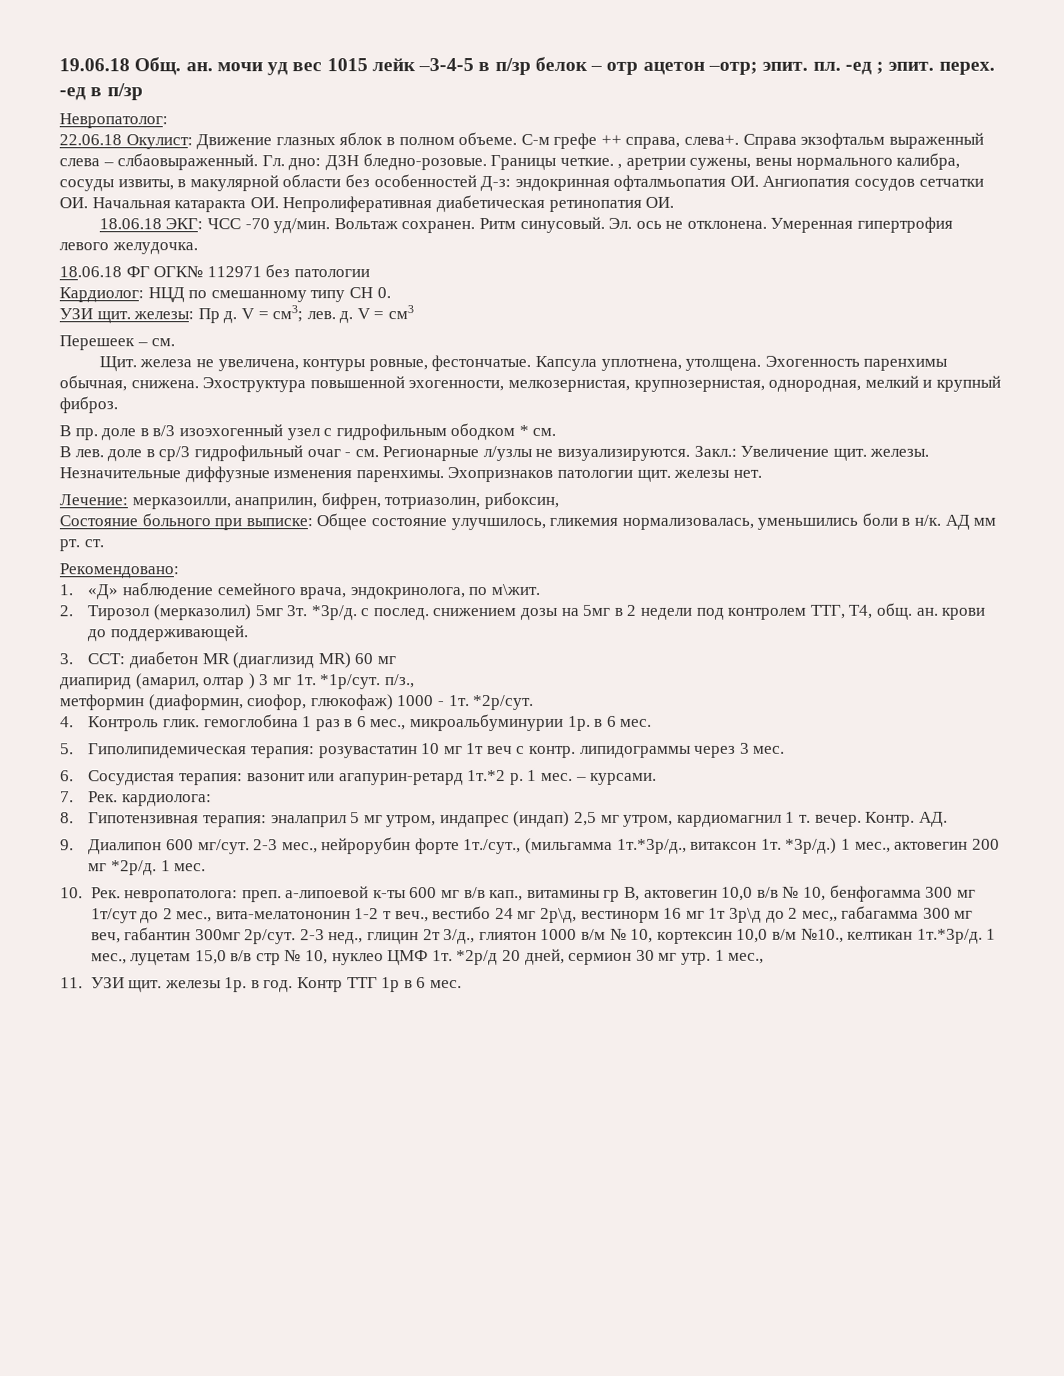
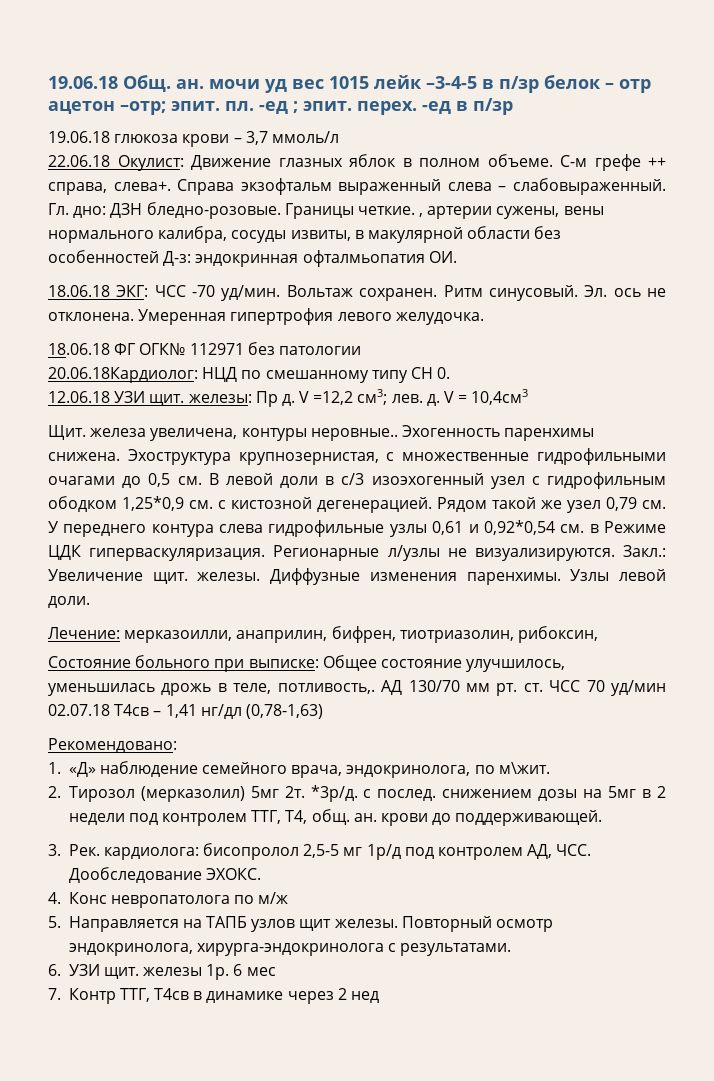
[59,113,168,129] Невропатолог: -> [48,131,339,147] 19.06.18 глюкоза крови – 3,7 ммоль/л
[117,153,259,171] слбаовыраженный. -> [513,178,666,195] слабовыраженный.
[625,157,686,170] аретрии -> [427,206,493,219] артерии
[762,175,984,191] [59,194,675,213] Ангиопатия сосудов сетчатки ОИ. Начальная катаракта ОИ. Непролиферативная диабетическая ретинопатия ОИ. -> (457, 257) none
[59,287,144,303] Кардиолог: -> [48,367,198,383] 20.06.18Кардиолог:
(391, 293) none -> [48,391,110,403] 12.06.18
[257,311,269,320] = -> [313,391,354,405] =12,2
[388,305,415,320] [59,335,176,351] см3 // Перешеек – см. -> [471,389,529,405] 10,4см3
[195,359,214,368] не -> (147, 432) none
[368,355,762,372] ровные, фестончатые. Капсула уплотнена, утолщена. -> [310,428,398,441] неровные..
[59,375,127,392] обычная, -> (595, 434) none
[309,375,1001,393] [59,396,118,414] [59,425,176,441] повышенной эхогенности, мелкозернистая, крупнозернистая, однородная, мелкий и крупный фиброз. // В пр. доле в в/3 -> [238,448,666,465] [48,473,365,488] крупнозернистая, с множественные гидрофильными очагами до 0,5 см. В левой доли в с/3
[518,425,557,437] [59,445,379,462] * см. // В лев. доле в ср/3 гидрофильный очаг - см. -> [122,496,666,513] [48,520,667,537] [48,545,266,561] 1,25*0,9 см. с кистозной дегенерацией. Рядом такой же узел 0,79 см. У переднего контура слева гидрофильные узлы 0,61 и 0,92*0,54 см. в Режиме ЦДК гиперваскуляризация.
[59,466,762,483] Незначительные диффузные изменения паренхимы. Эхопризнаков патологии щит. железы нет. -> [270,568,666,585] [48,596,90,608] Диффузные изменения паренхимы. Узлы левой доли.
[384,497,481,510] тотриазолин, -> [399,630,514,643] тиотриазолин,
[549,512,997,530] [59,539,104,552] гликемия нормализовалась, уменьшились боли в н/к. АД мм рт. ст. -> [48,680,666,696] [48,704,323,719] уменьшилась дрожь в теле, потливость,. АД 130/70 мм рт. ст. ЧСС 70 уд/мин 02.07.18 Т4св – 1,41 нг/дл (0,78-1,63)
[286,605,308,617] 3т. -> [284,786,305,798] 2т.
[87,651,396,669] [59,673,415,690] [60,694,535,711] [60,713,653,732] [60,742,786,759] [60,769,658,786] [60,791,212,807] [60,810,948,828] [60,837,1000,855] [88,860,207,876] [60,884,976,903] [90,905,974,924] [90,927,997,945] [90,948,765,966] [60,977,462,993] ССТ: диабетон МR (диаглизид МR) 60 мг // диапирид (амарил, олтар ) 3 мг 1т. *1р/сут. п/з., // метформин (диаформин, сиофор, глюкофаж) 1000 - 1т. *2р/сут. // 4. Контроль глик. гемоглобина 1 раз в 6 мес., микроальбуминурии 1р. в 6 мес. // 5. Гиполипидемическая терапия: розувастатин 10 мг 1т веч с контр. липидограммы через 3 мес. // 6. Сосудистая терапия: вазонит или агапурин-ретард 1т.*2 р. 1 мес. – курсами. // 7. Рек. кардиолога: // 8. Гипотензивная терапия: эналаприл 5 мг утром, индапрес (индап) 2,5 мг утром, кардиомагнил 1 т. вечер. Контр. АД. // 9. Диалипон 600 мг/сут. 2-3 мес., нейрорубин форте 1т./сут., (мильгамма 1т.*3р/д., витаксон 1т. *3р/д.) 1 мес., актовегин 200 мг *2р/д. 1 мес. // 10. Рек. невропатолога: преп. а-липоевой к-ты 600 мг в/в кап., витамины гр В, актовегин 10,0 в/в № 10, бенфогамма 300 мг 1т/сут до 2 мес., вита-мелатононин 1-2 т веч., вестибо 24 мг 2р\д, вестинорм 16 мг 1т 3р\д до 2 мес,, габагамма 300 мг веч, габантин 300мг 2р/сут. 2-3 нед., глицин 2т 3/д., глиятон 1000 в/м № 10, кортексин 10,0 в/м №10., келтикан 1т.*3р/д. 1 мес., луцетам 15,0 в/в стр № 10, нуклео ЦМФ 1т. *2р/д 20 дней, сермион 30 мг утр. 1 мес., // 11. УЗИ щит. железы 1р. в год. Контр ТТГ 1р в 6 мес. -> [68,843,592,860] [68,867,261,883] [48,892,289,908] [48,916,554,932] [68,943,512,956] [48,964,276,980] [48,988,380,1004] Рек. кардиолога: бисопролол 2,5-5 мг 1р/д под контролем АД, ЧСС. Дообследование ЭХОКС. // 4. Конс невропатолога по м/ж // 5. Направляется на ТАПБ узлов щит железы. Повторный осмотр эндокринолога, хирурга-эндокринолога с результатами. // 6. УЗИ щит. железы 1р. 6 мес // 7. Контр ТТГ, Т4св в динамике через 2 нед

